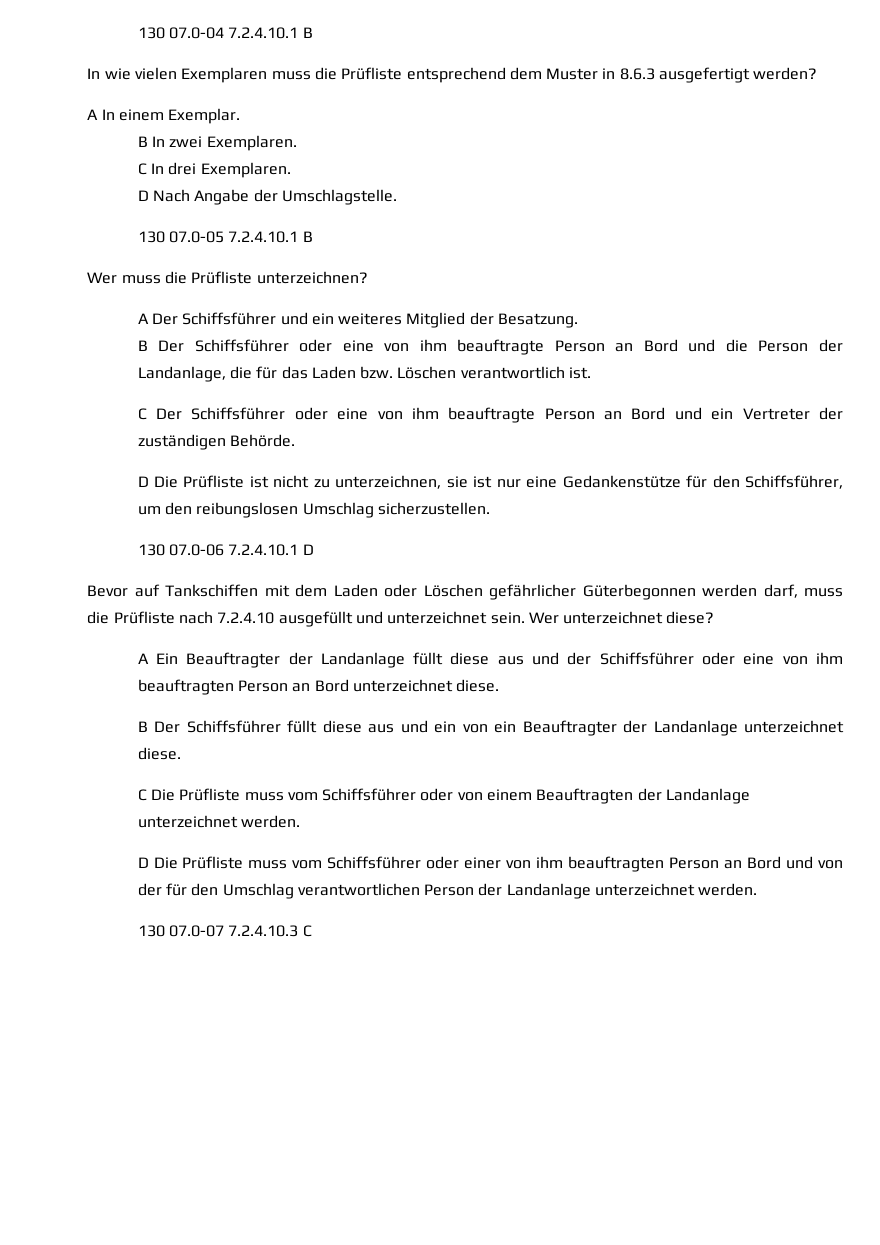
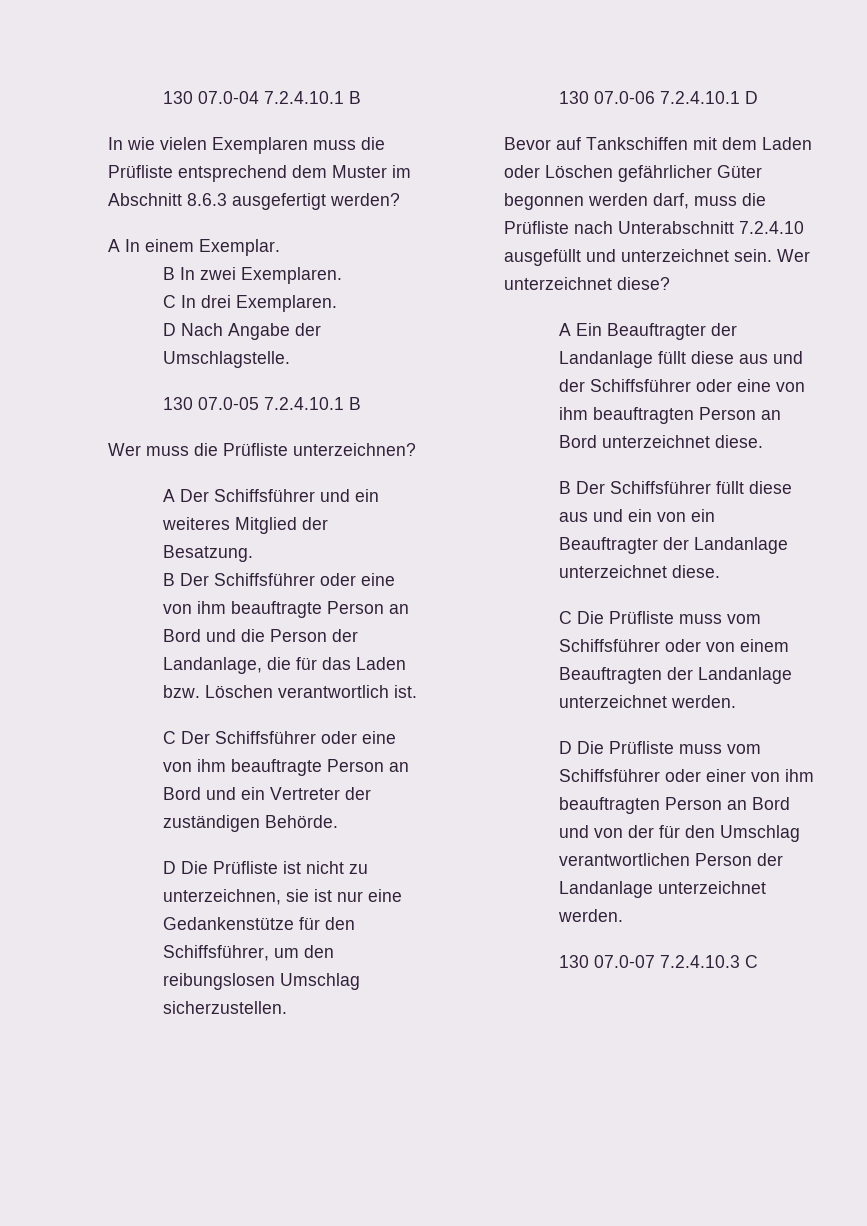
[602,68,616,79] in -> [391,165,411,178] [107,193,182,206] im Abschnitt
[582,584,696,600] Güterbegonnen -> [716,165,762,178] [503,193,584,210] Güter begonnen
(213, 617) none -> [617,221,734,234] Unterabschnitt

